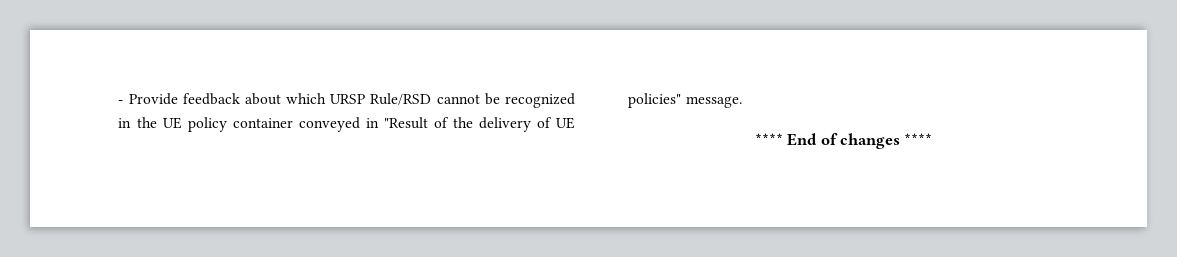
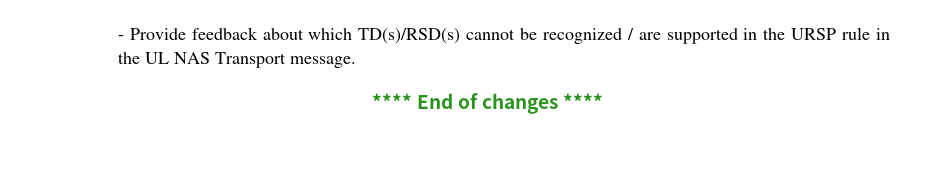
[330,93,432,105] URSP Rule/RSD -> [358,28,461,44] TD(s)/RSD(s)
[118,117,576,132] [628,93,682,108] in the UE policy container conveyed in "Result of the delivery of UE policies" -> [626,27,891,44] [117,52,286,68] / are supported in the URSP rule in the UL NAS Transport

